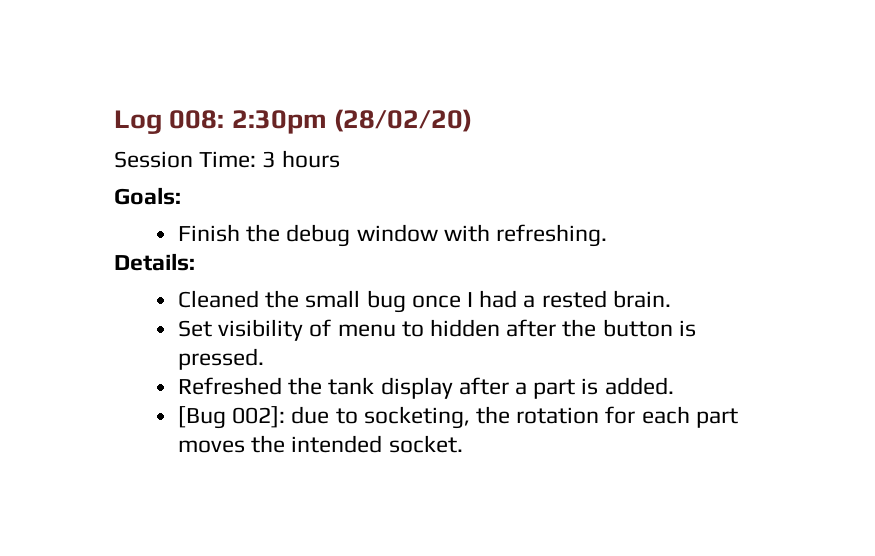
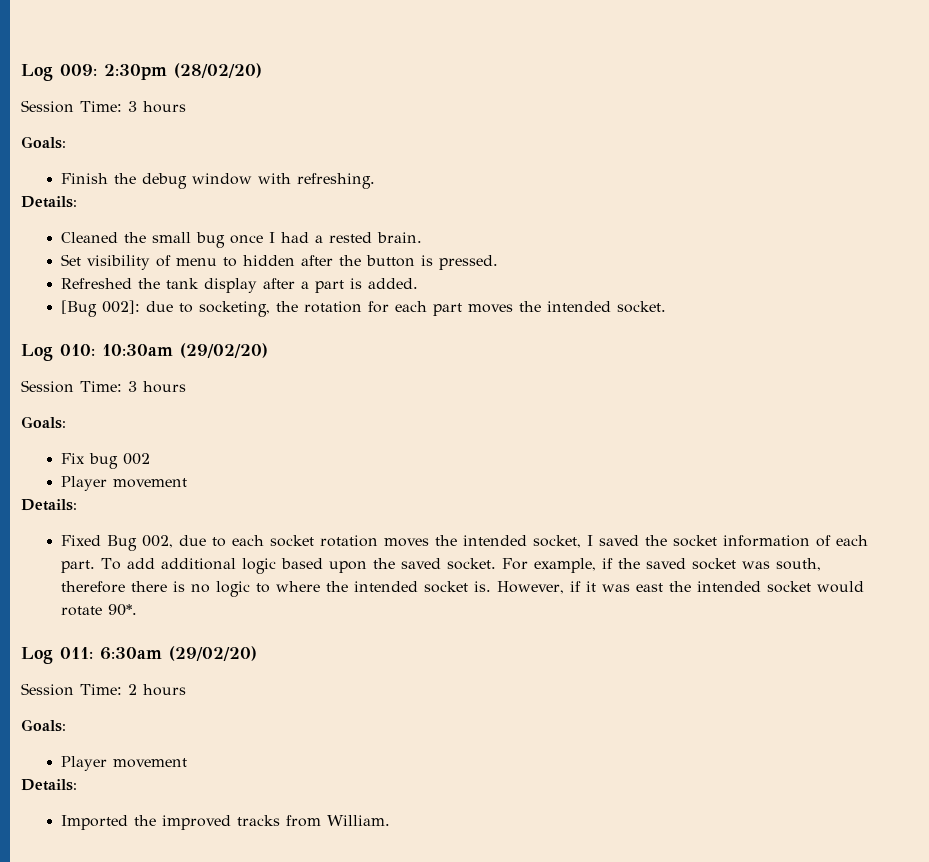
[114,110,225,134] Log 008: -> [21,64,97,81] Log 009:
(463, 444) none -> [21,343,268,361] [21,380,186,393] [21,416,66,429] [61,453,151,469] [61,476,188,491] [21,499,77,511] [61,535,869,551] [61,558,822,574] [61,581,865,597] [61,604,138,616] [21,646,257,664] [21,683,186,696] [21,719,66,732] [61,756,188,771] [21,779,77,791] [61,815,391,830] // Log 010: 10:30am (29/02/20) // Session Time: 3 hours // Goals: // Fix bug 002 // Player movement // Details: // Fixed Bug 002, due to each socket rotation moves the intended socket, I saved the socket information of each part. To add additional logic based upon the saved socket. For example, if the saved socket was south, therefore there is no logic to where the intended socket is. However, if it was east the intended socket would rotate 90*. // Log 011: 6:30am (29/02/20) // Session Time: 2 hours // Goals: // Player movement // Details: // Imported the improved tracks from William.

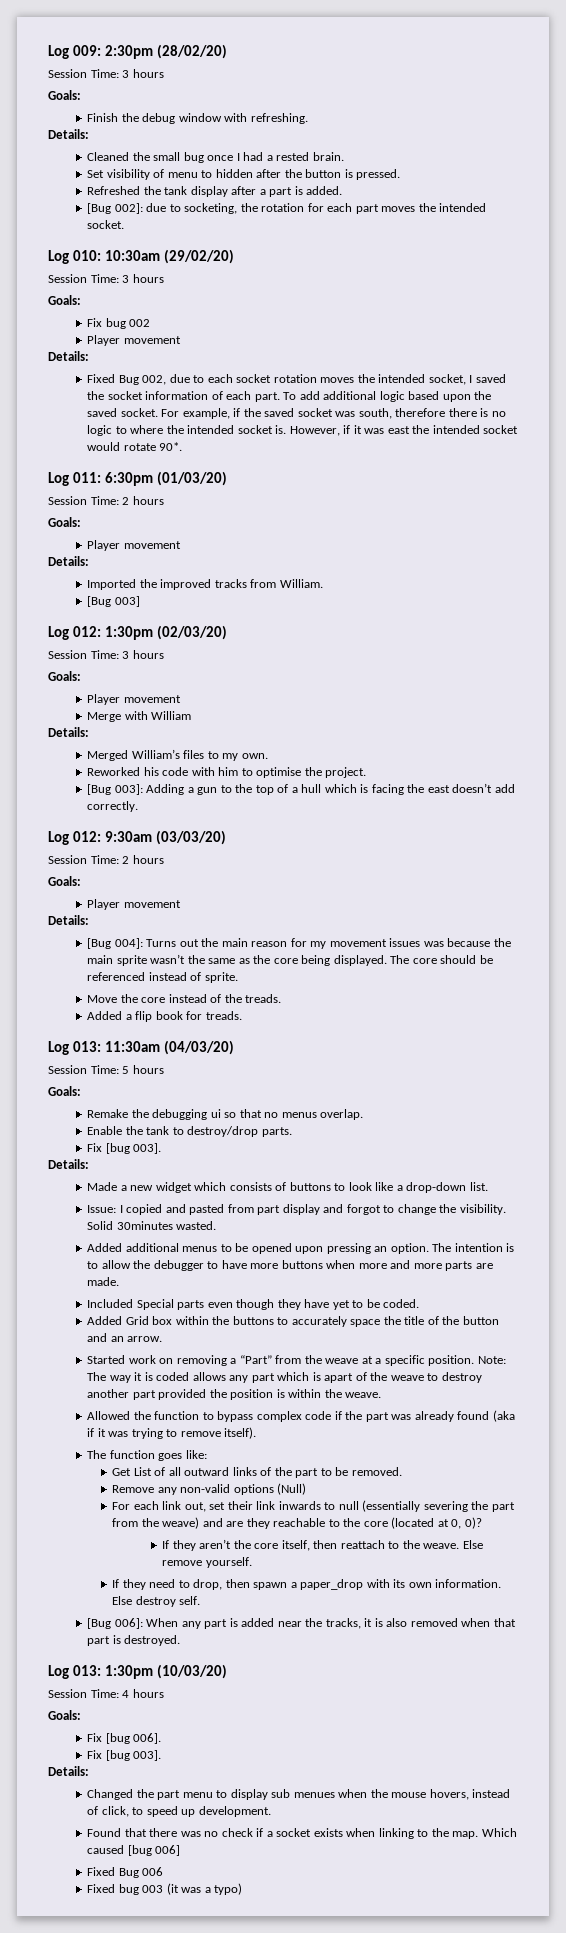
[100,646,257,661] 6:30am (29/02/20) -> [105,471,228,486] 6:30pm (01/03/20)
(391, 820) none -> [87,596,140,607] [48,625,228,640] [48,650,164,659] [48,671,81,681] [87,694,181,705] [87,711,192,722] [48,727,89,737] [87,749,268,761] [87,767,367,778] [87,783,515,795] [87,801,139,812] [48,830,227,845] [48,855,164,864] [48,876,81,886] [87,899,181,910] [48,915,89,925] [87,938,511,949] [87,954,493,966] [87,972,238,983] [87,994,282,1003] [87,1011,242,1022] [48,1040,235,1055] [48,1065,164,1074] [48,1086,81,1096] [87,1109,364,1120] [87,1126,292,1137] [87,1143,162,1154] [48,1159,89,1169] [87,1182,488,1193] [87,1204,506,1215] [87,1221,217,1230] [87,1243,515,1254] [87,1260,493,1271] [87,1277,120,1286] [87,1299,420,1310] [87,1316,499,1327] [87,1333,163,1342] [87,1355,506,1366] [87,1372,482,1383] [87,1389,382,1400] [87,1410,515,1422] [87,1427,257,1439] [87,1450,207,1461] [112,1467,402,1478] [112,1483,307,1495] [112,1500,515,1512] [112,1517,482,1529] [162,1539,483,1551] [162,1557,252,1568] [112,1579,502,1590] [112,1596,201,1607] [87,1618,516,1629] [87,1635,181,1646] [48,1664,228,1679] [48,1689,164,1698] [48,1710,81,1720] [87,1733,162,1744] [87,1750,162,1761] [48,1766,89,1776] [87,1789,511,1800] [87,1806,271,1817] [87,1828,517,1839] [87,1845,181,1856] [87,1867,164,1878] [87,1883,243,1895] // [Bug 003] // Log 012: 1:30pm (02/03/20) // Session Time: 3 hours // Goals: // Player movement // Merge with William // Details: // Merged William’s files to my own. // Reworked his code with him to optimise the project. // [Bug 003]: Adding a gun to the top of a hull which is facing the east doesn’t add correctly. // Log 012: 9:30am (03/03/20) // Session Time: 2 hours // Goals: // Player movement // Details: // [Bug 004]: Turns out the main reason for my movement issues was because the main sprite wasn’t the same as the core being displayed. The core should be referenced instead of sprite. // Move the core instead of the treads. // Added a flip book for treads. // Log 013: 11:30am (04/03/20) // Session Time: 5 hours // Goals: // Remake the debugging ui so that no menus overlap. // Enable the tank to destroy/drop parts. // Fix [bug 003]. // Details: // Made a new widget which consists of buttons to look like a drop-down list. // Issue: I copied and pasted from part display and forgot to change the visibility. Solid 30minutes wasted. // Added additional menus to be opened upon pressing an option. The intention is to allow the debugger to have more buttons when more and more parts are made. // Included Special parts even though they have yet to be coded. // Added Grid box within the buttons to accurately space the title of the button and an arrow. // Started work on removing a “Part” from the weave at a specific position. Note: The way it is coded allows any part which is apart of the weave to destroy another part provided the position is within the weave. // Allowed the function to bypass complex code if the part was already found (aka if it was trying to remove itself). // The function goes like: // Get List of all outward links of the part to be removed. // Remove any non-valid options (Null) // For each link out, set their link inwards to null (essentially severing the part from the weave) and are they reachable to the core (located at 0, 0)? // If they aren’t the core itself, then reattach to the weave. Else remove yourself. // If they need to drop, then spawn a paper_drop with its own information. Else destroy self. // [Bug 006]: When any part is added near the tracks, it is also removed when that part is destroyed. // Log 013: 1:30pm (10/03/20) // Session Time: 4 hours // Goals: // Fix [bug 006]. // Fix [bug 003]. // Details: // Changed the part menu to display sub menues when the mouse hovers, instead of click, to speed up development. // Found that there was no check if a socket exists when linking to the map. Which caused [bug 006] // Fixed Bug 006 // Fixed bug 003 (it was a typo)

